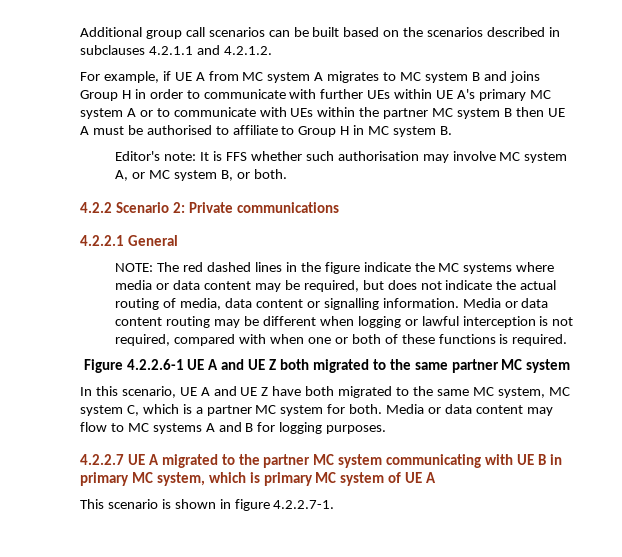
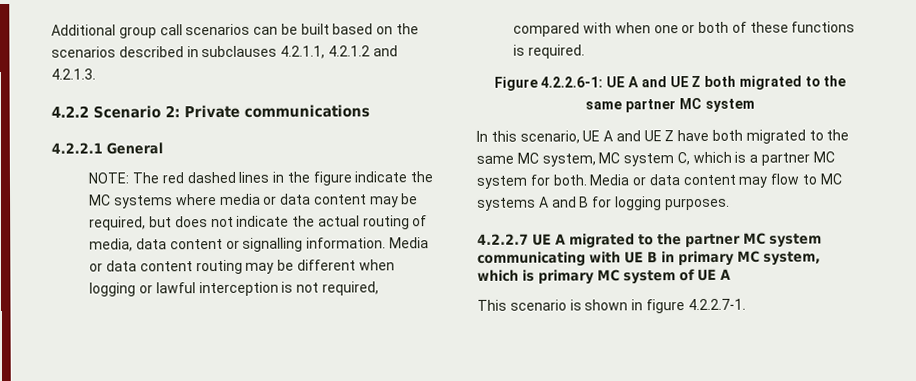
[148,45,272,55] [80,71,540,83] [80,89,551,101] [80,107,565,119] [80,125,452,137] [115,151,568,163] [115,169,287,181] 4.2.1.1 and 4.2.1.2. // For example, if UE A from MC system A migrates to MC system B and joins Group H in order to communicate with further UEs within UE A's primary MC system A or to communicate with UEs within the partner MC system B then UE A must be authorised to affiliate to Group H in MC system B. // Editor's note: It is FFS whether such authorisation may involve MC system A, or MC system B, or both. -> [280,45,398,59] [51,68,96,80] 4.2.1.1, 4.2.1.2 and 4.2.1.3.
[126,359,184,370] 4.2.2.6-1 -> [540,76,604,88] 4.2.2.6-1:

